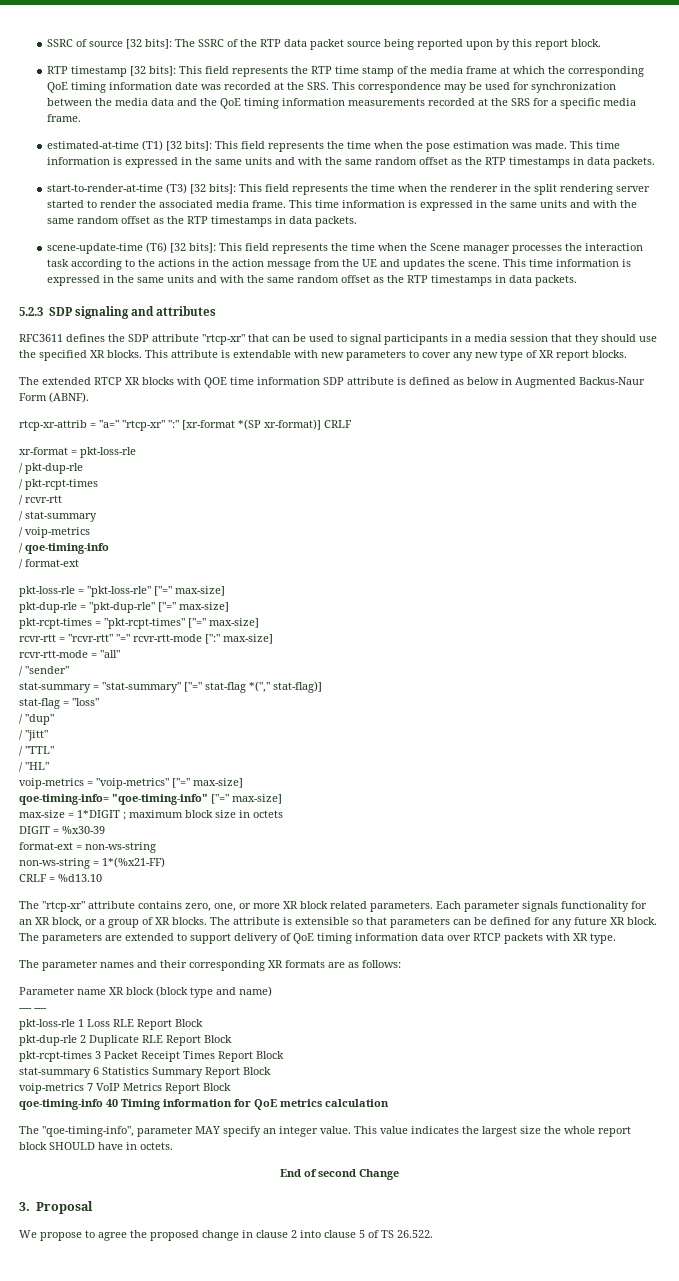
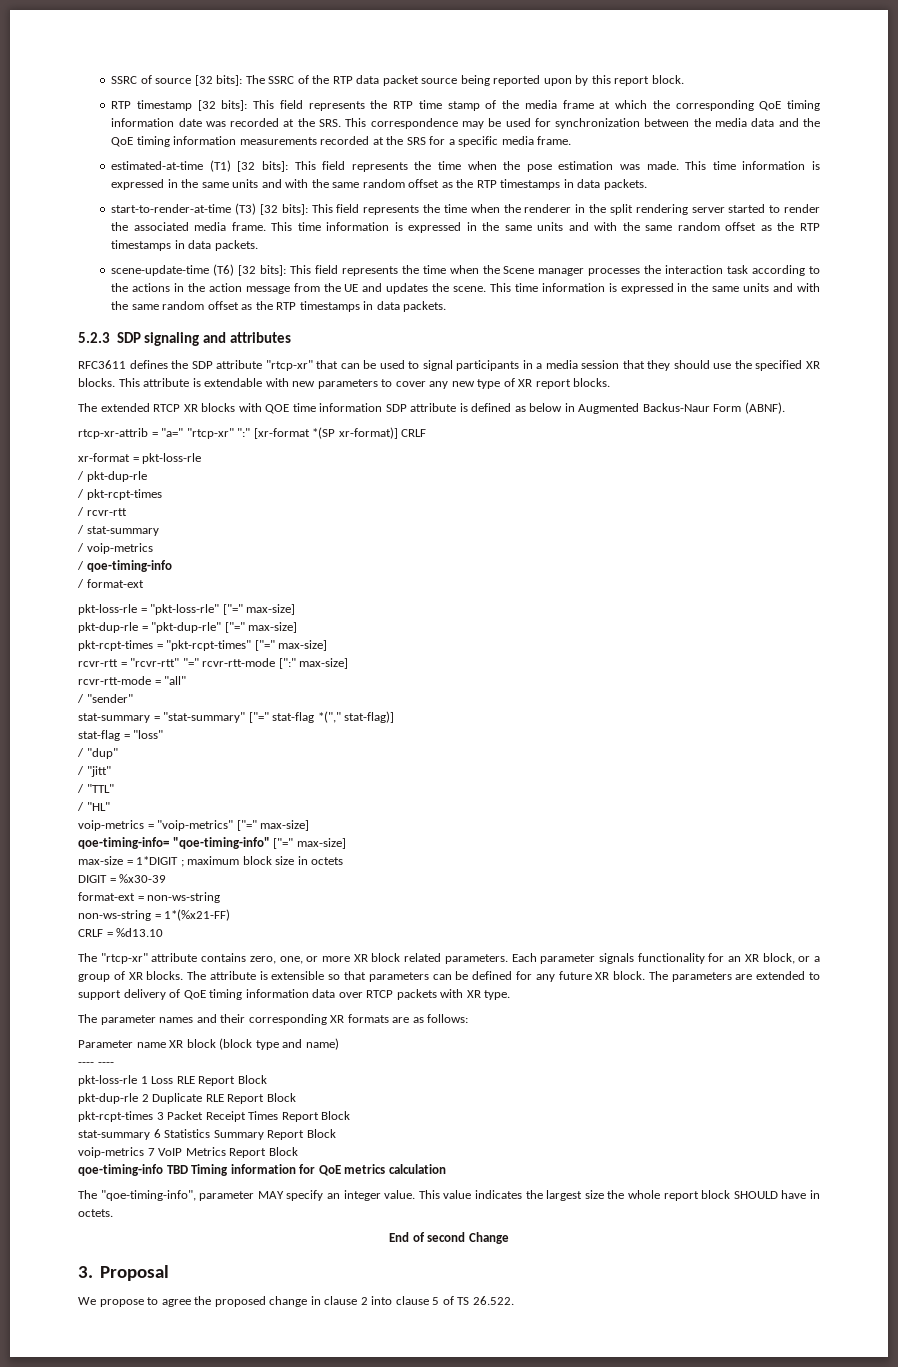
[106,1099,118,1107] 40 -> [166,1165,188,1174] TBD

